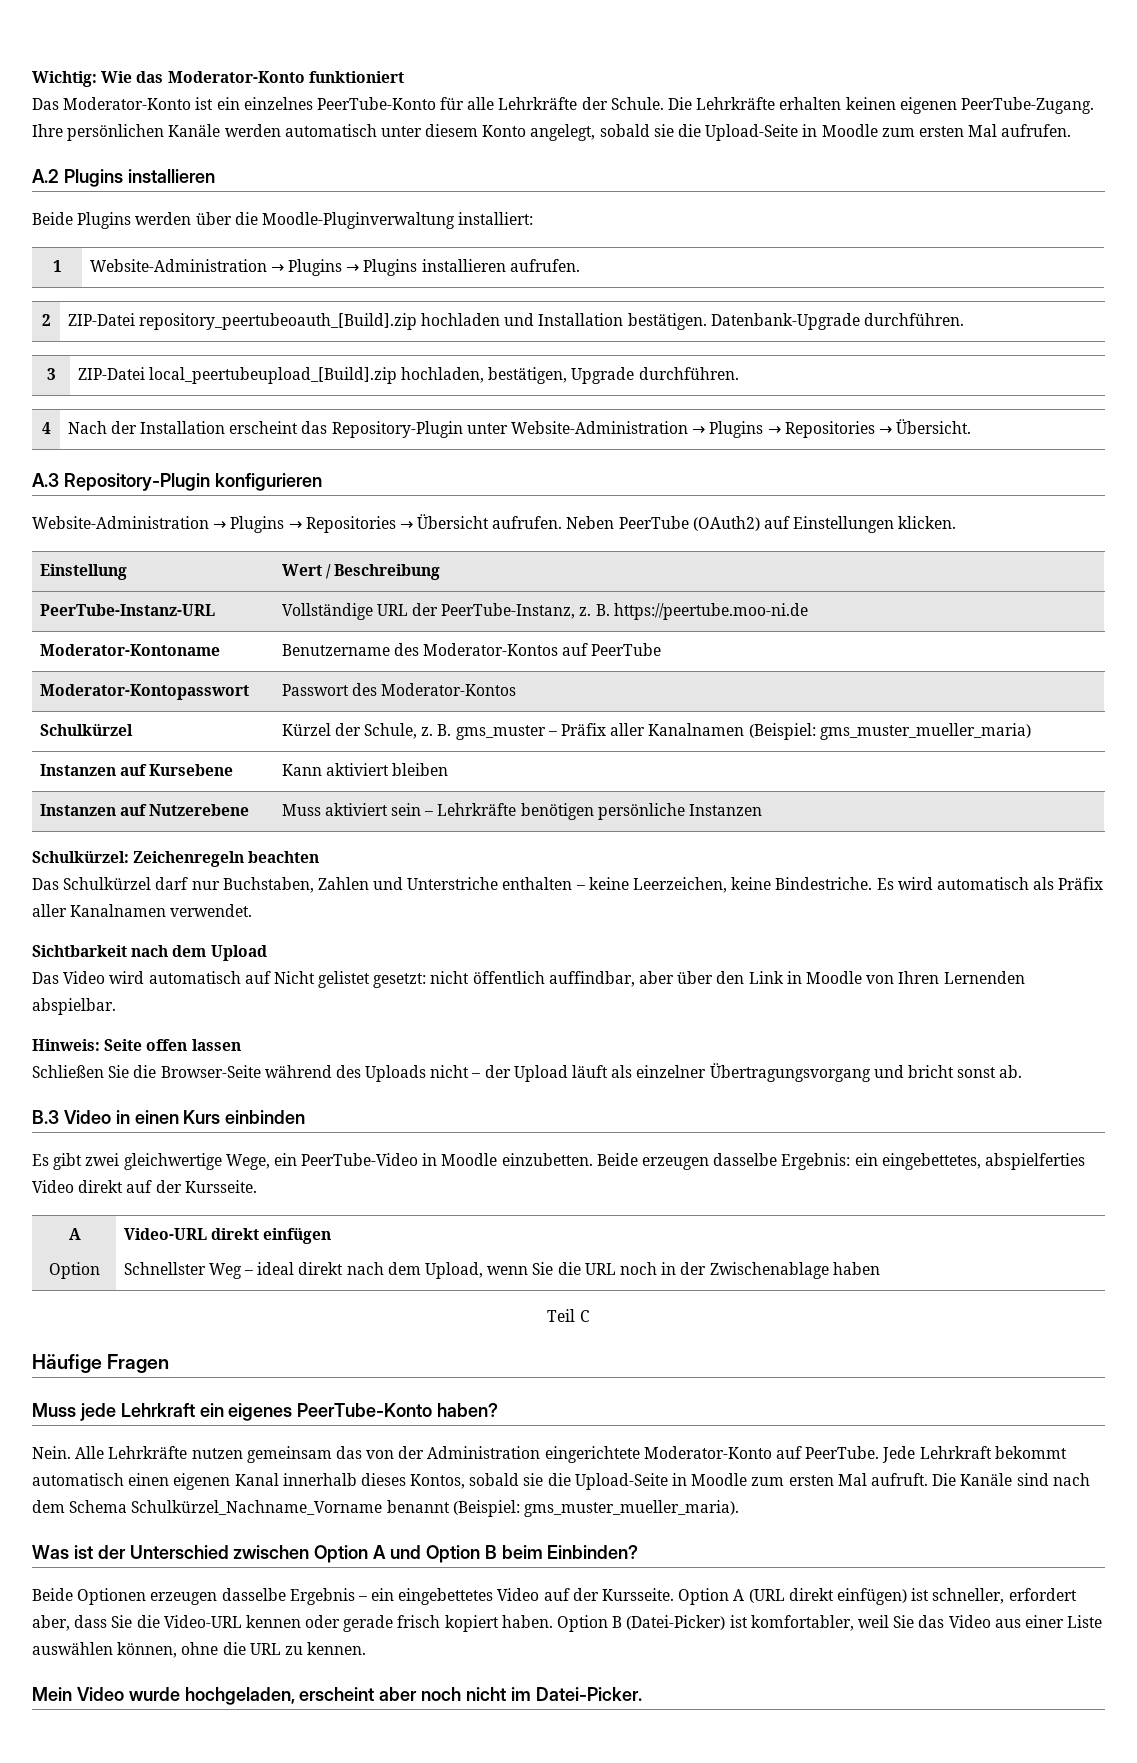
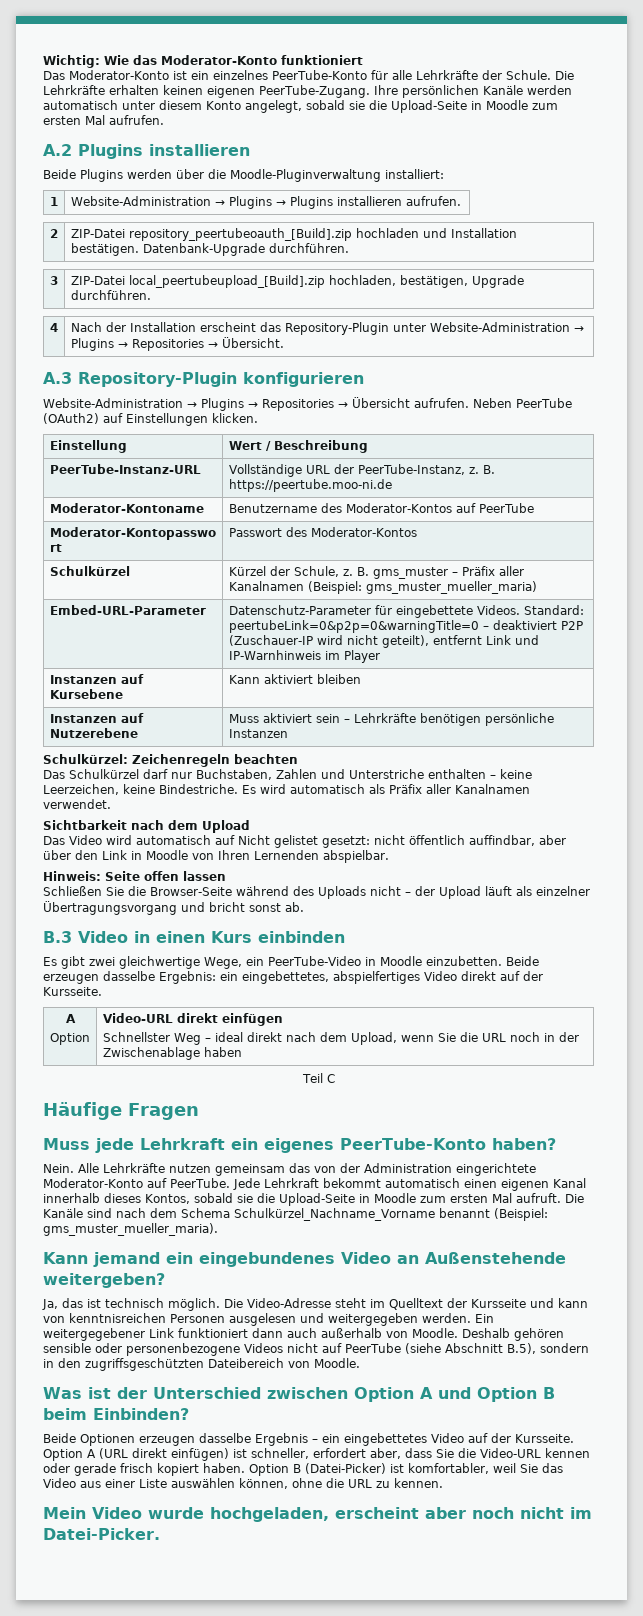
(1031, 731) none -> [49,605,206,615] [228,605,584,618] [228,620,583,633] [228,635,539,648] [228,650,380,663] // Embed-URL-Parameter | Datenschutz-Parameter für eingebettete Videos. Standard: peertubeLink=0&p2p=0&warningTitle=0 – deaktiviert P2P (Zuschauer-IP wird nicht geteilt), entfernt Link und IP-Warnhinweis im Player
[984,1153,1085,1170] abspielferties -> [333,971,420,984] abspielfertiges
(739, 1508) none -> [43,1252,566,1267] [43,1273,165,1288] [42,1298,588,1311] [43,1313,494,1326] [43,1328,564,1341] [43,1343,589,1356] [43,1358,360,1371] // Kann jemand ein eingebundenes Video an Außenstehende weitergeben? // Ja, das ist technisch möglich. Die Video-Adresse steht im Quelltext der Kursseite und kann von kenntnisreichen Personen ausgelesen und weitergegeben werden. Ein weitergegebener Link funktioniert dann auch außerhalb von Moodle. Deshalb gehören sensible oder personenbezogene Videos nicht auf PeerTube (siehe Abschnitt B.5), sondern in den zugriffsgeschützten Dateibereich von Moodle.

